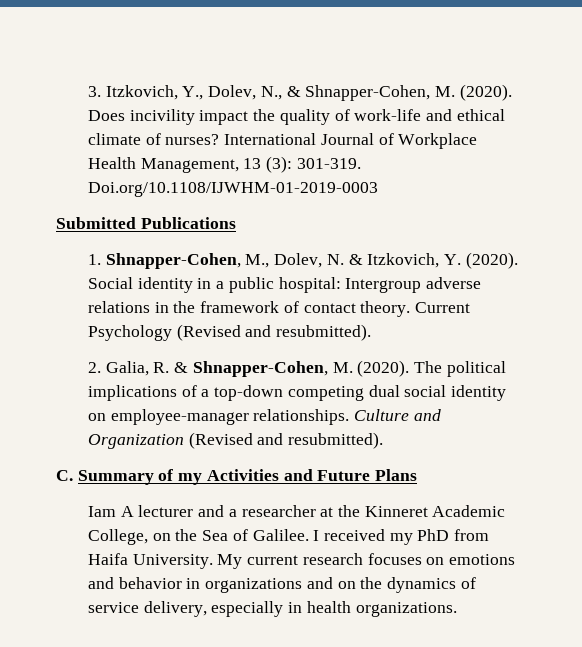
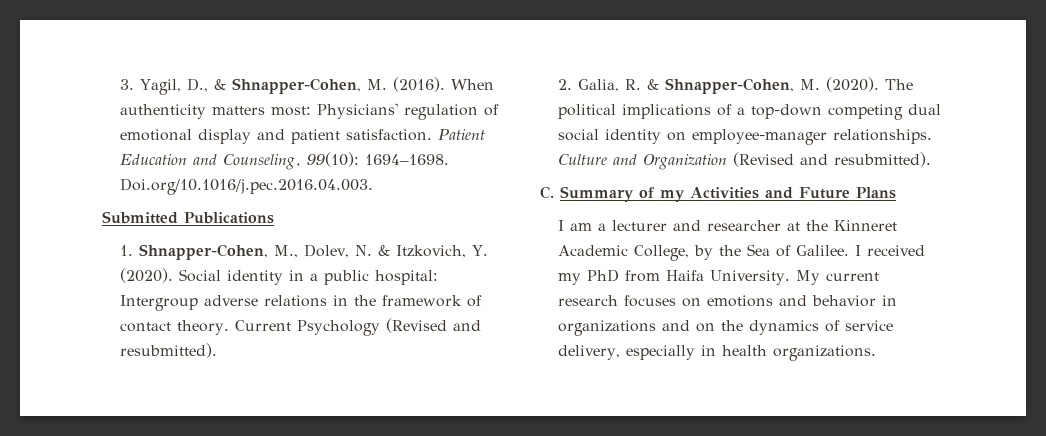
[105,84,512,101] [87,109,505,125] [87,133,478,149] [87,156,361,173] [87,182,378,197] Itzkovich, Y., Dolev, N., & Shnapper-Cohen, M. (2020). Does incivility impact the quality of work-life and ethical climate of nurses? International Journal of Workplace Health Management, 13 (3): 301-319. Doi.org/10.1108/IJWHM-01-2019-0003 -> [139,77,494,95] [119,103,499,120] [119,129,485,144] [119,152,449,170] [119,178,373,195] Yagil, D., & Shnapper-Cohen, M. (2016). When authenticity matters most: Physicians' regulation of emotional display and patient satisfaction. Patient Education and Counseling, 99(10): 1694–1698. Doi.org/10.1016/j.pec.2016.04.003.
[87,506,134,517] Iam A -> [557,220,606,231] I am a
[228,509,237,517] a -> (701, 225) none
[152,533,171,541] on -> [693,245,713,260] by

